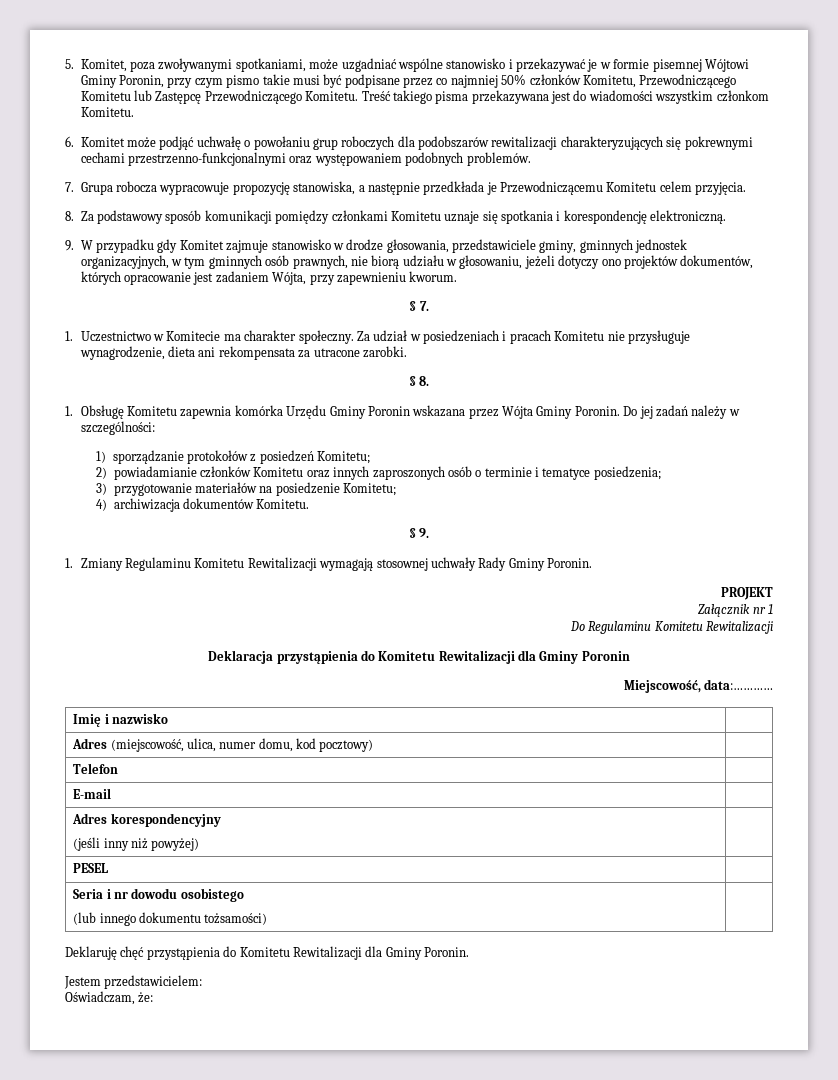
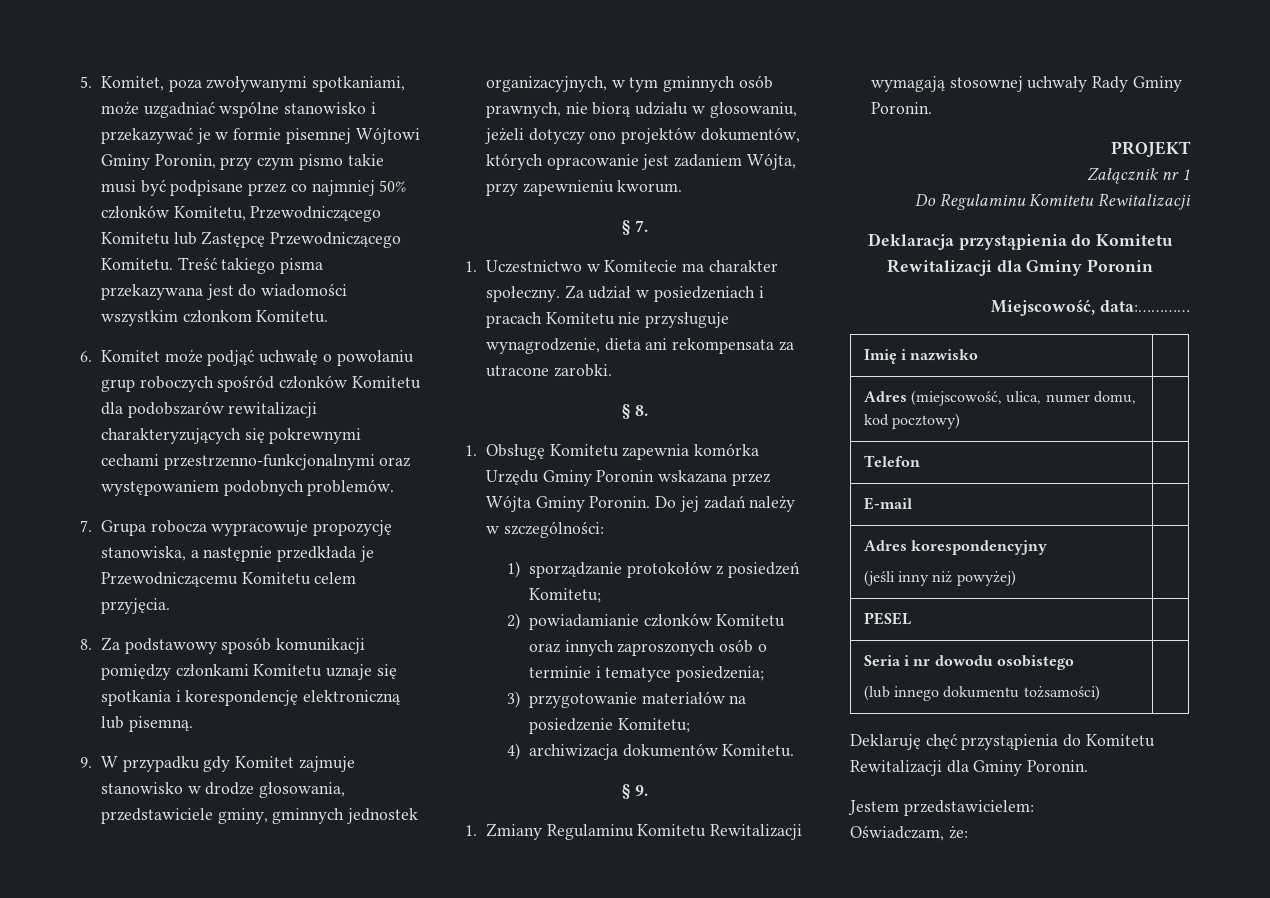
(395, 143) none -> [217,375,421,392] spośród członków Komitetu
[650,210,727,224] elektroniczną. -> [303,690,402,705] [101,716,193,732] elektroniczną lub pisemną.

